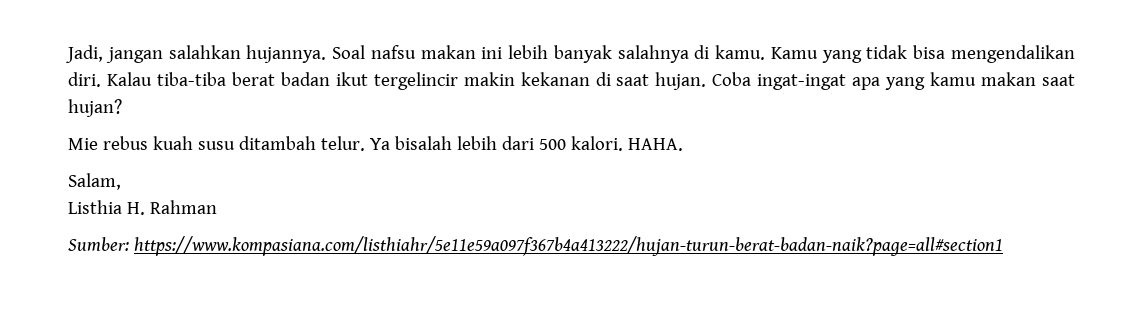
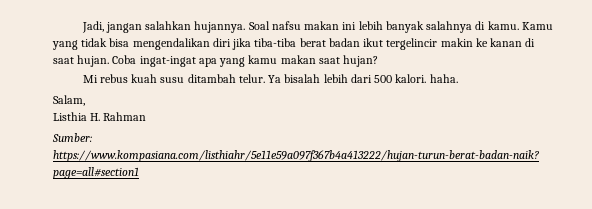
[68,72,152,87] diri. Kalau -> [212,38,252,50] diri jika
[520,72,590,86] kekanan -> [475,38,523,47] ke kanan
[68,138,98,150] Mie -> [82,75,98,83] Mi
[627,138,683,151] HAHA. -> [429,74,458,83] haha.

